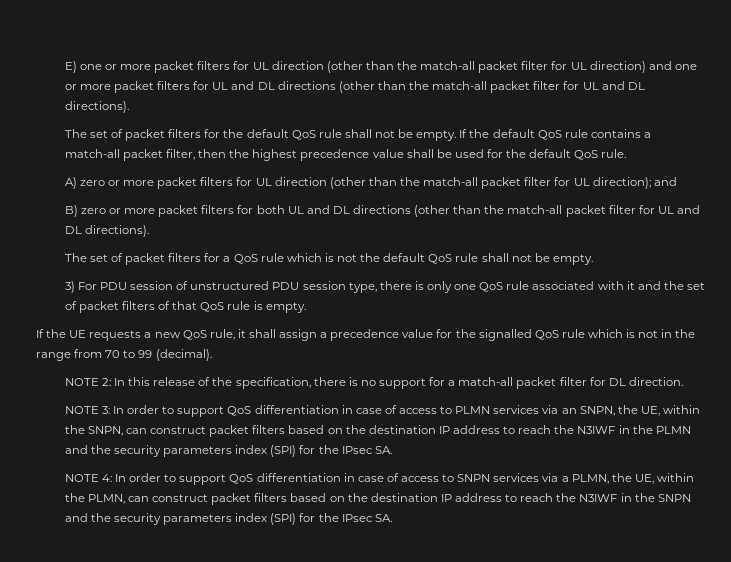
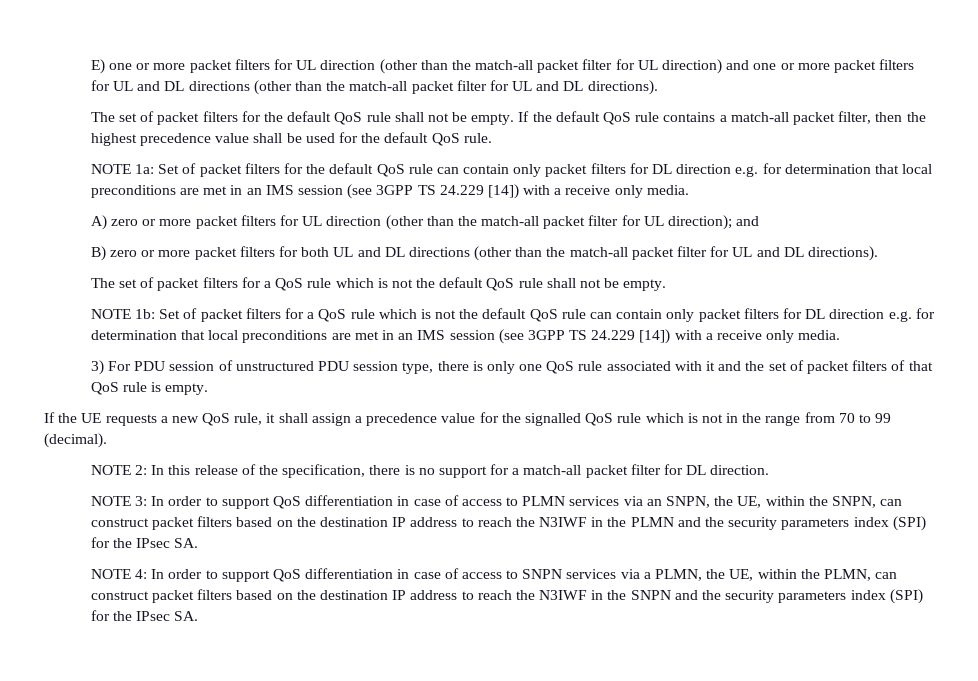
(627, 153) none -> [90,163,933,177] [90,184,689,199] // NOTE 1a: Set of packet filters for the default QoS rule can contain only packet filters for DL direction e.g. for determination that local preconditions are met in an IMS session (see 3GPP TS 24.229 [14]) with a receive only media.
(593, 259) none -> [90,308,935,322] [90,329,841,344] // NOTE 1b: Set of packet filters for a QoS rule which is not the default QoS rule can contain only packet filters for DL direction e.g. for determination that local preconditions are met in an IMS session (see 3GPP TS 24.229 [14]) with a receive only media.

